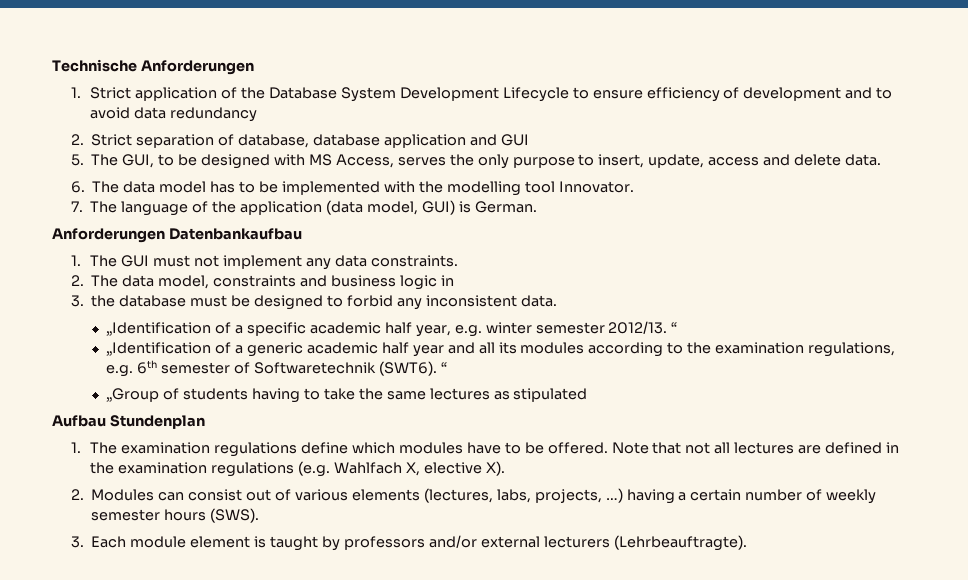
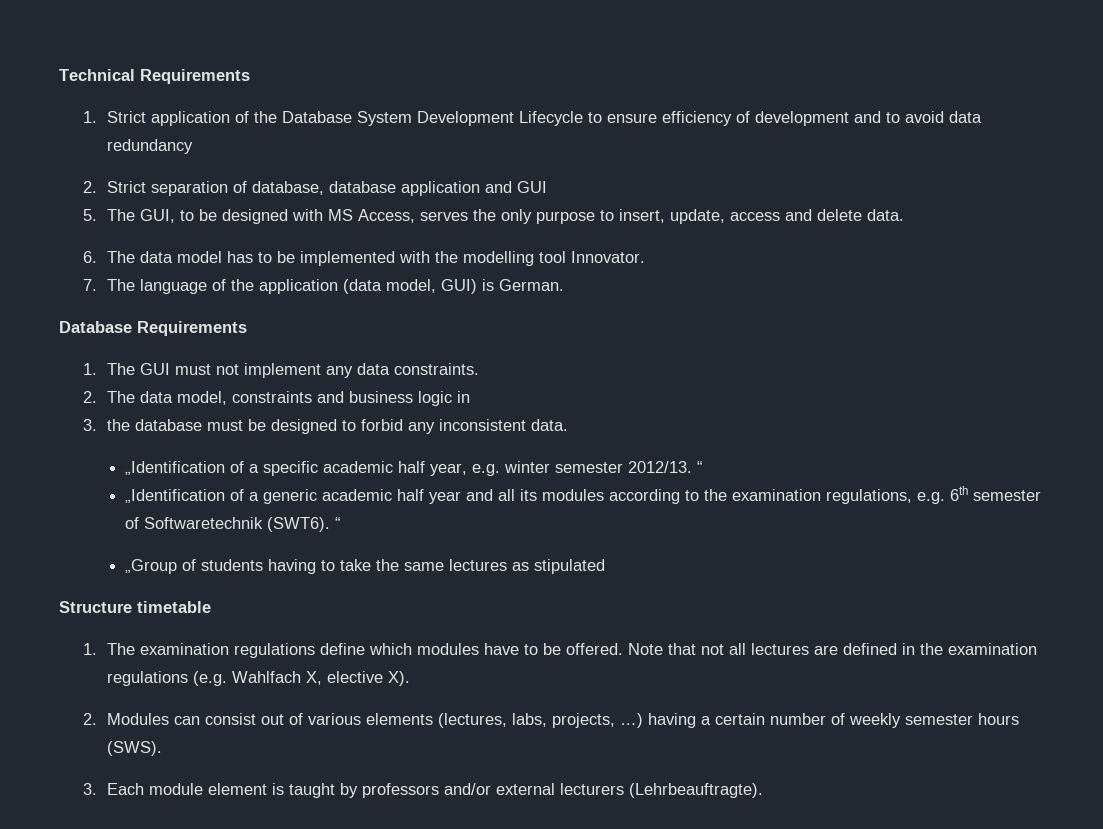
[52,59,254,75] Technische Anforderungen -> [59,69,250,84] Technical Requirements
[52,228,302,243] Anforderungen Datenbankaufbau -> [59,321,247,336] Database Requirements
[52,415,205,429] Aufbau Stundenplan -> [59,601,211,613] Structure timetable

